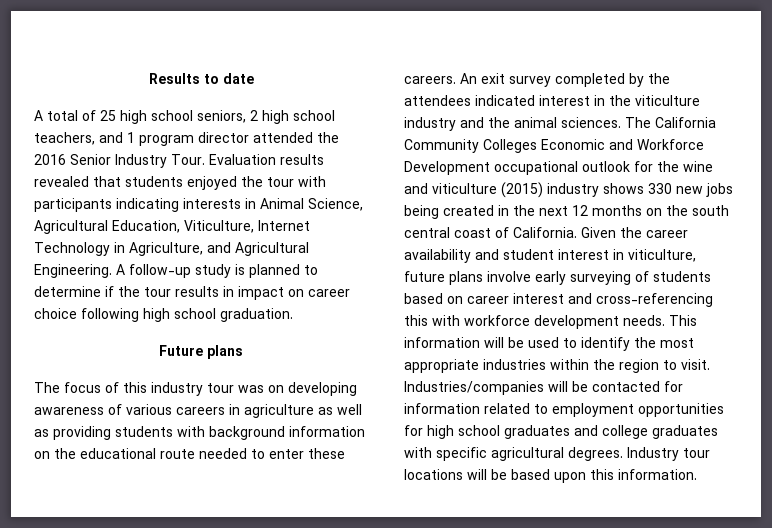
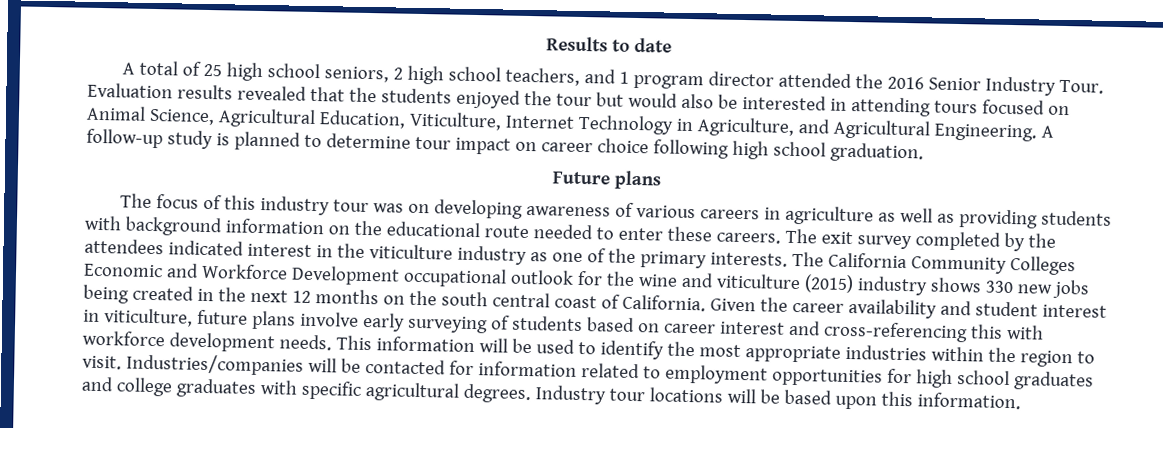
(121, 181) none -> [348,87,377,103] the
[298,176,326,187] [34,198,256,212] with participants indicating interests in -> [595,92,1070,117] but would also be interested in attending tours focused on
[105,286,234,297] if the tour results in -> [414,136,451,150] tour
[460,73,477,84] An -> [784,228,817,244] The
[460,117,621,128] and the animal sciences. -> [529,248,788,269] as one of the primary interests.

